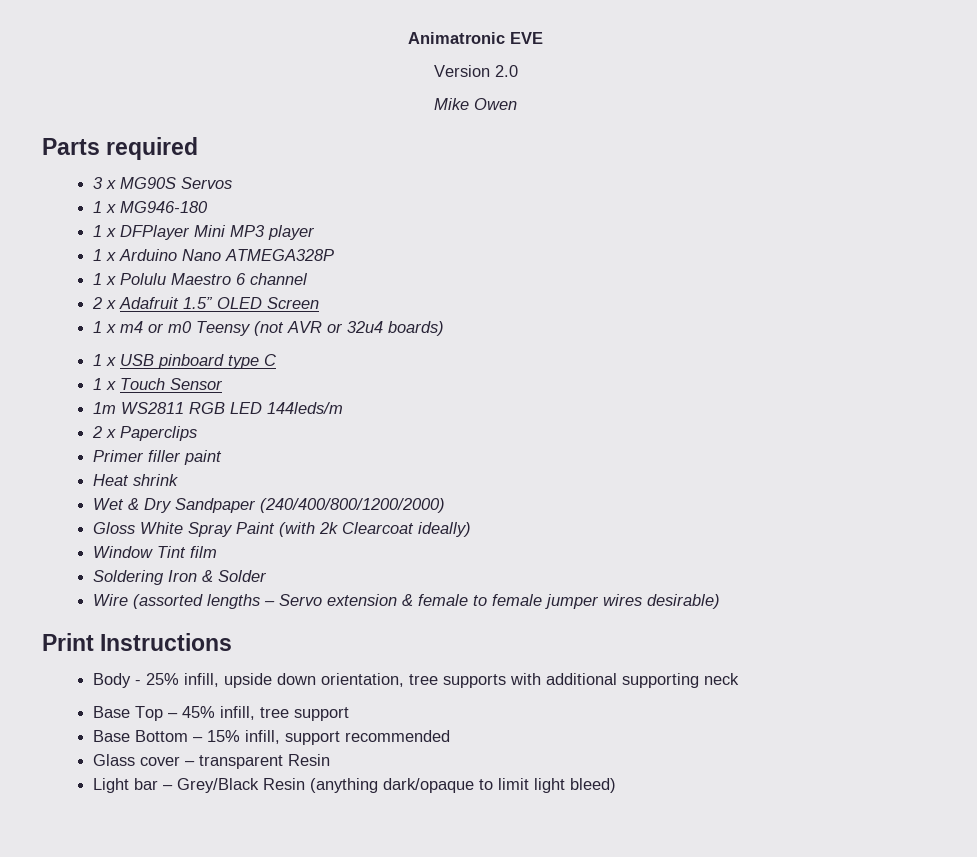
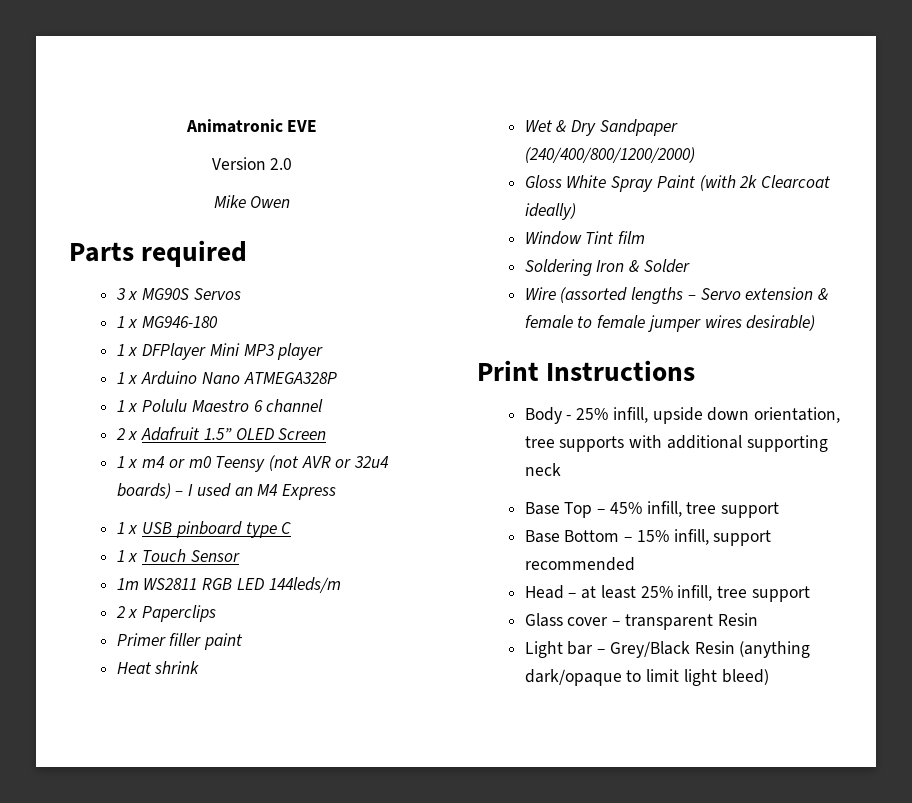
(444, 328) none -> [175,483,337,500] – I used an M4 Express
(450, 736) none -> [524,585,810,602] // Head – at least 25% infill, tree support

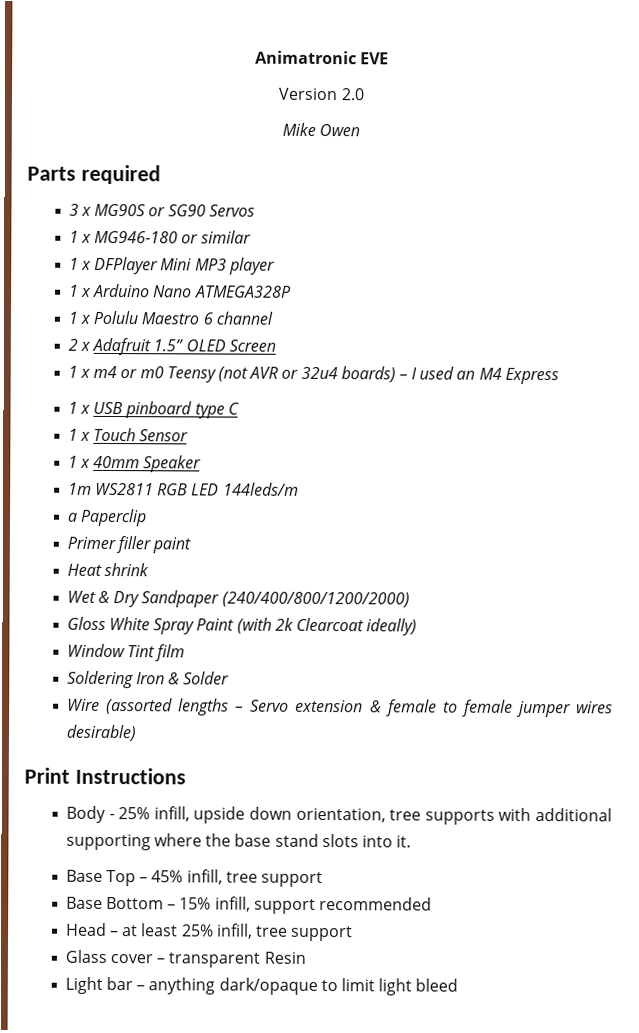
(190, 294) none -> [148,204,206,217] or SG90
(219, 322) none -> [181,230,251,244] or similar
(240, 556) none -> [67,455,202,473] // 1 x 40mm Speaker
[115,605,217,622] 2 x Paperclips -> [66,508,148,527] a Paperclip
[524,463,561,476] neck -> [154,833,412,848] where the base stand slots into it.
[609,641,811,658] Grey/Black Resin (anything -> [148,977,216,995] anything
[721,669,769,685] bleed) -> [415,978,459,992] bleed

